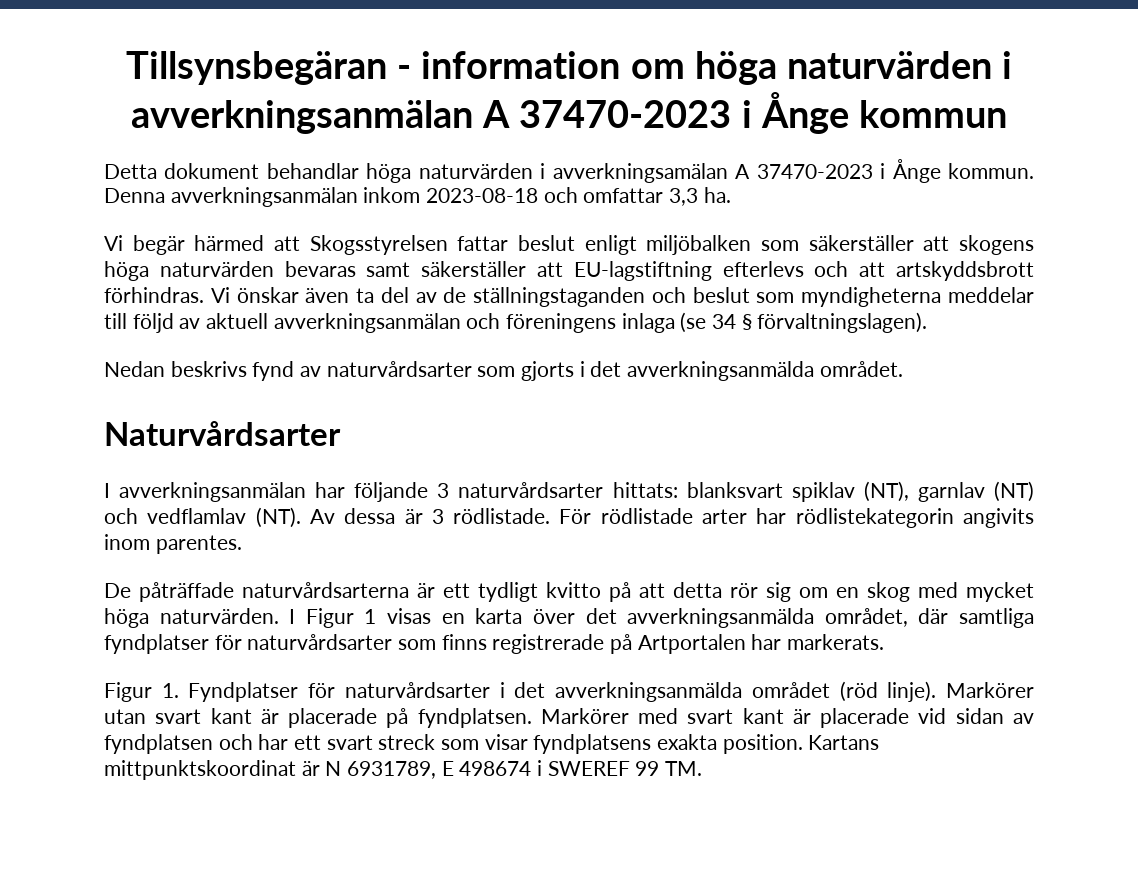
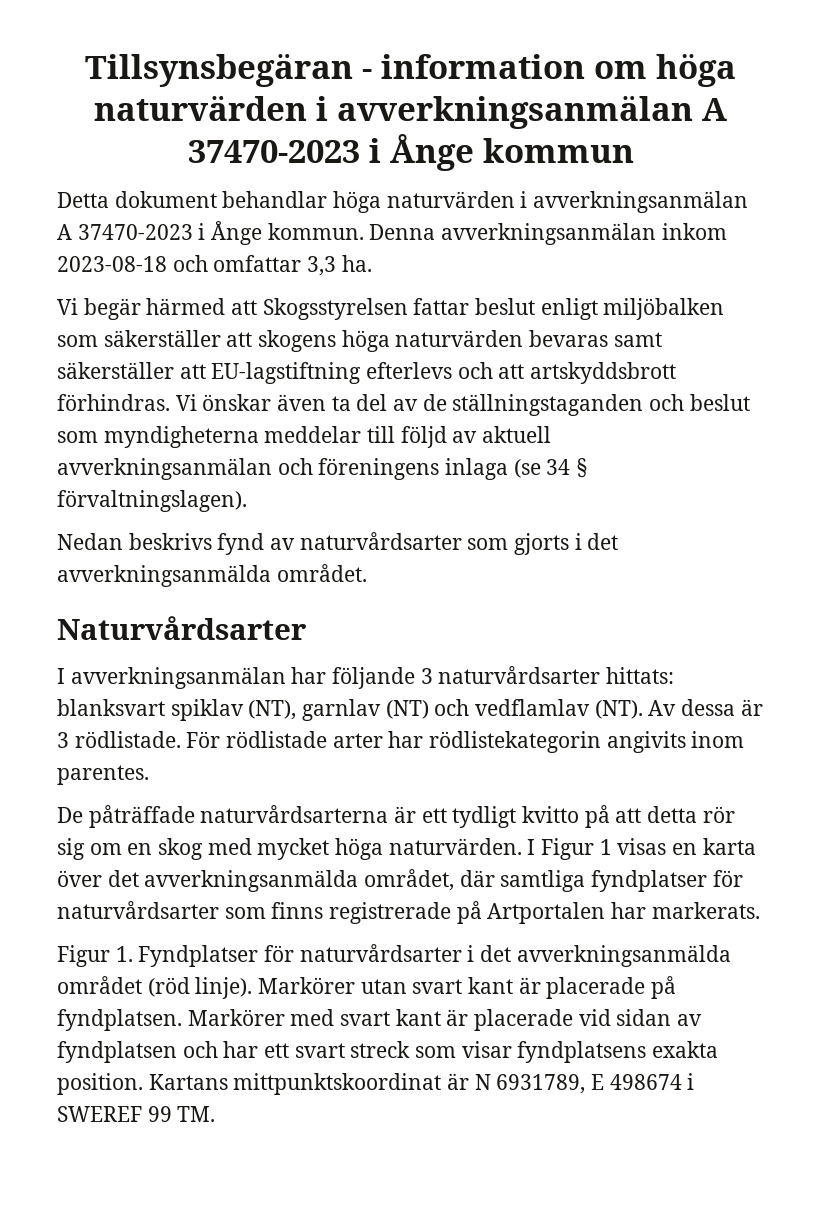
[552,163,728,183] avverkningsamälan -> [533,191,749,213] avverkningsanmälan

